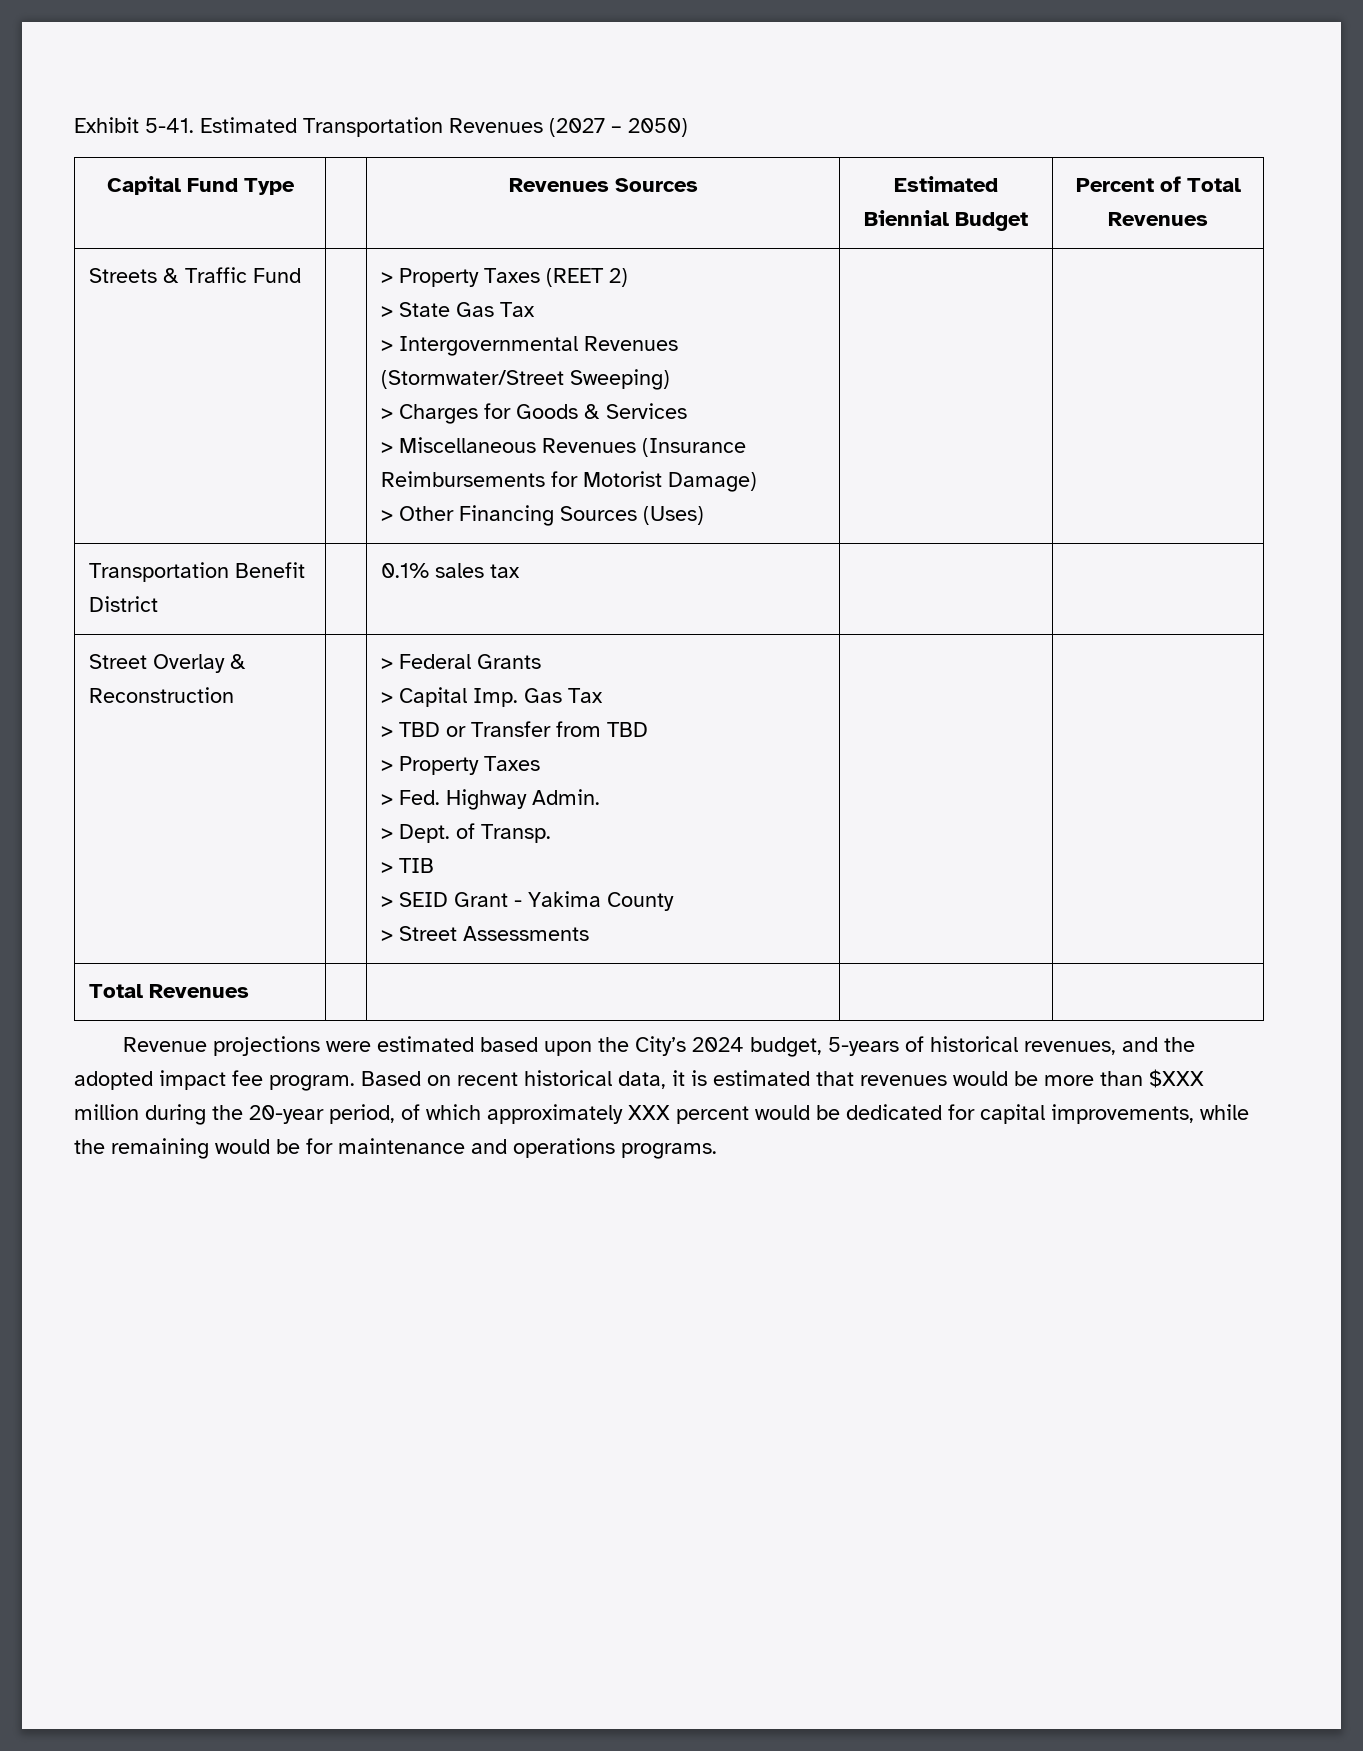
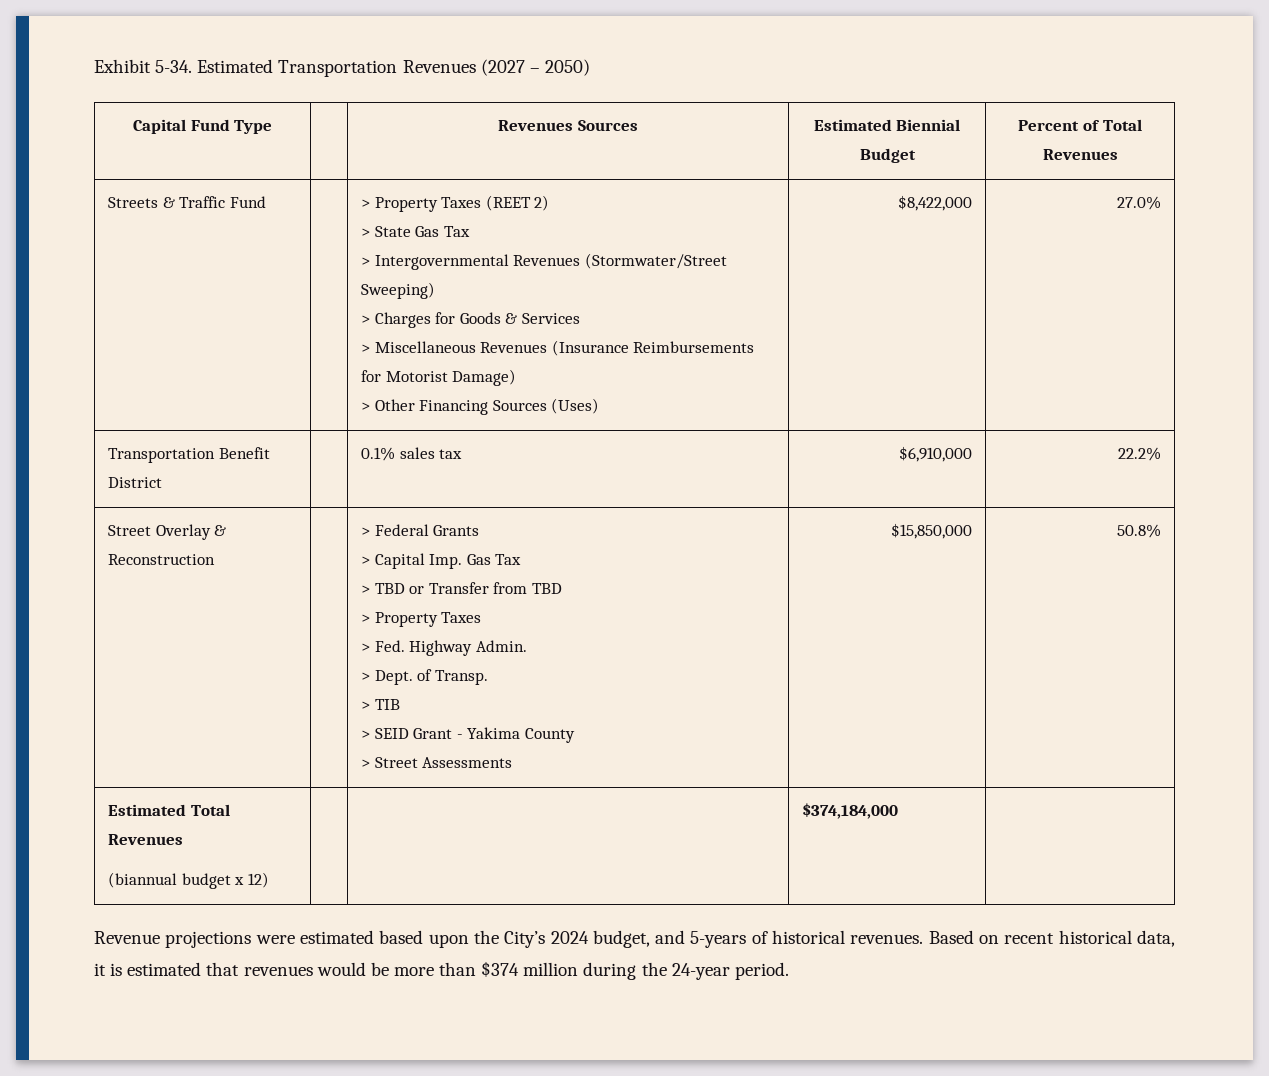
[145,118,194,133] 5-41. -> [155,60,193,73] 5-34.
(705, 515) | -> [898,195,973,211] [1117,196,1162,210] $8,422,000 | 27.0%
(521, 571) | -> [899,446,973,462] [1118,447,1162,461] $6,910,000 | 22.2%
[89,984,250,998] | // Total Revenues | | | -> [891,523,973,539] [1117,524,1162,538] [107,804,230,816] [107,834,183,845] [107,872,269,889] [801,803,898,819] $15,850,000 | 50.8% // Estimated Total Revenues // (biannual budget x 12) | | | $374,184,000
(822, 1047) none -> [655,930,686,944] and
[1023,1037,1195,1055] [74,1070,355,1091] revenues, and the adopted impact fee program. -> [850,934,924,944] revenues.
[1149,1069,1204,1088] $XXX -> [481,961,520,977] $374
[249,1104,1249,1124] [74,1138,717,1159] 20-year period, of which approximately XXX percent would be dedicated for capital improvements, while the remaining would be for maintenance and operations programs. -> [671,962,789,980] 24-year period.

